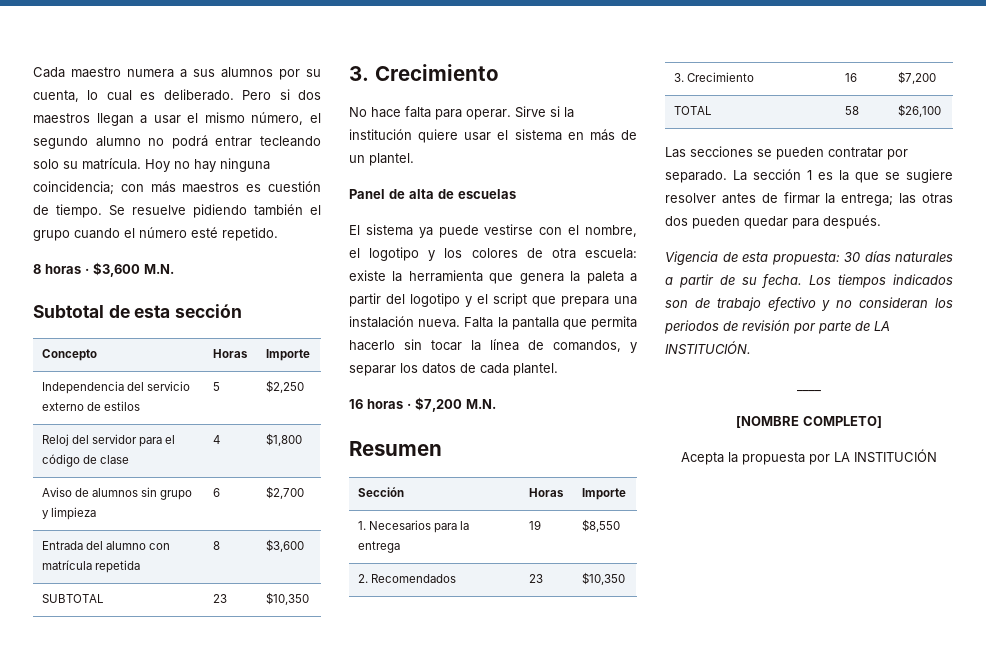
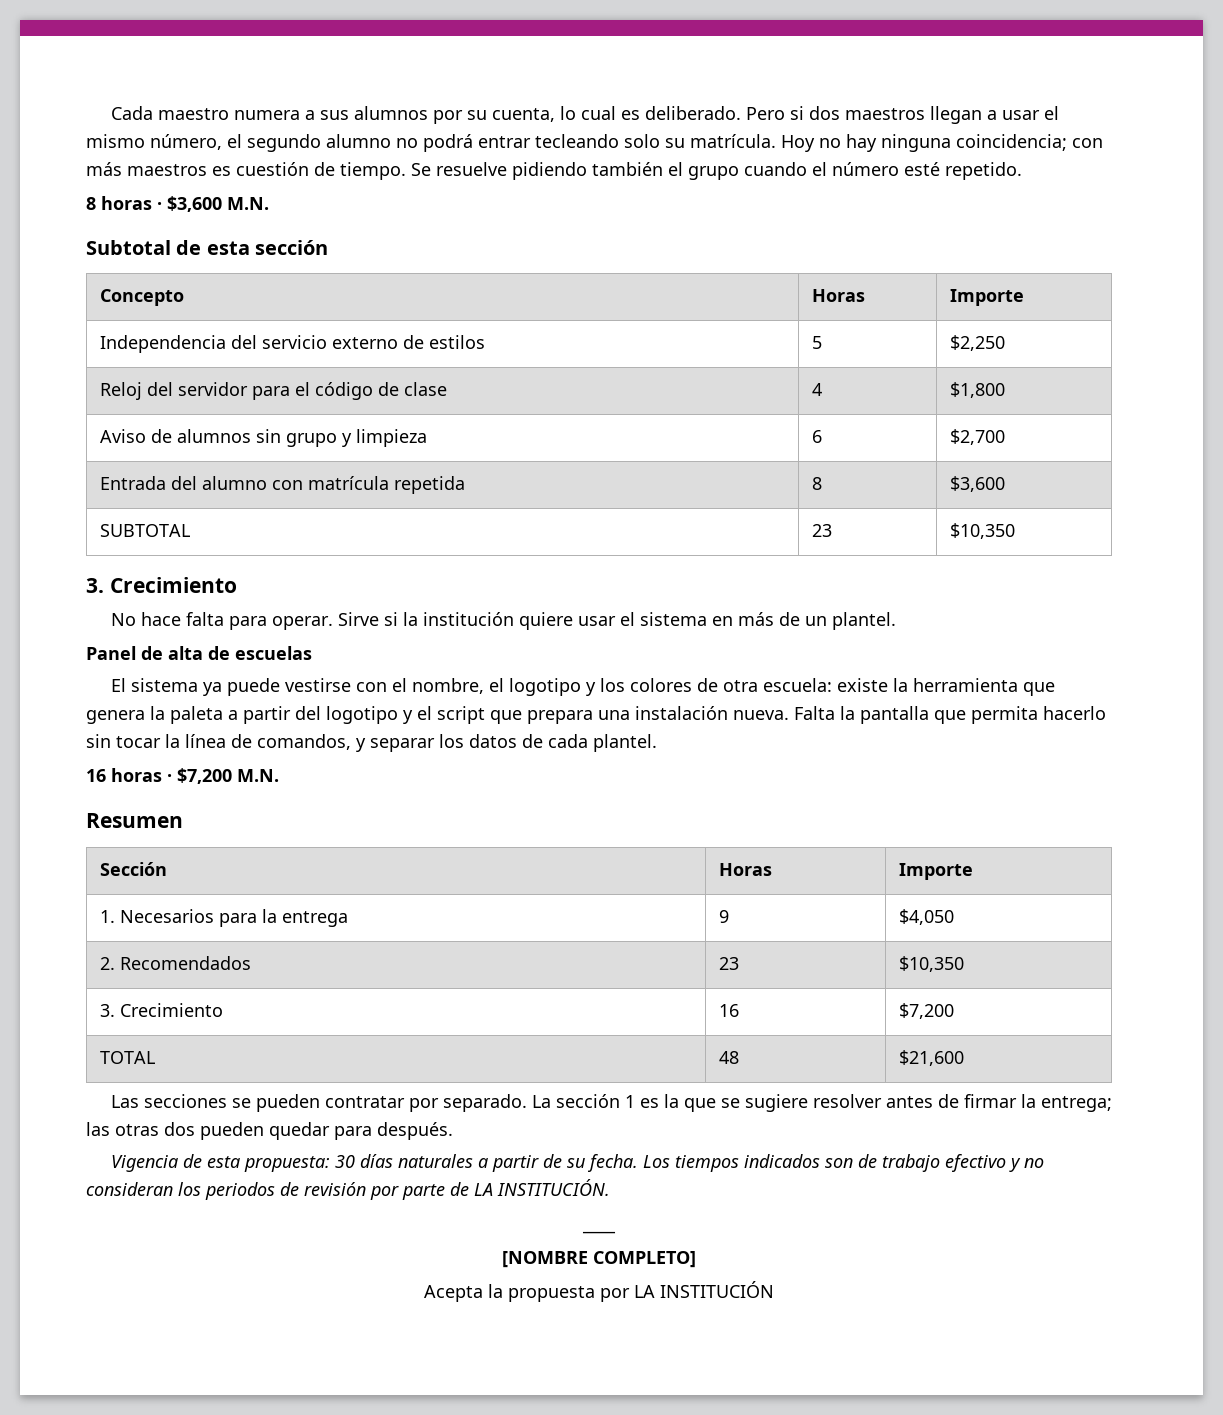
[528,520,541,530] [581,519,620,532] 19 | $8,550 -> [718,910,729,923] [898,909,954,925] 9 | $4,050
[844,106,859,115] [897,104,941,117] 58 | $26,100 -> [718,1051,739,1064] [898,1050,964,1066] 48 | $21,600

